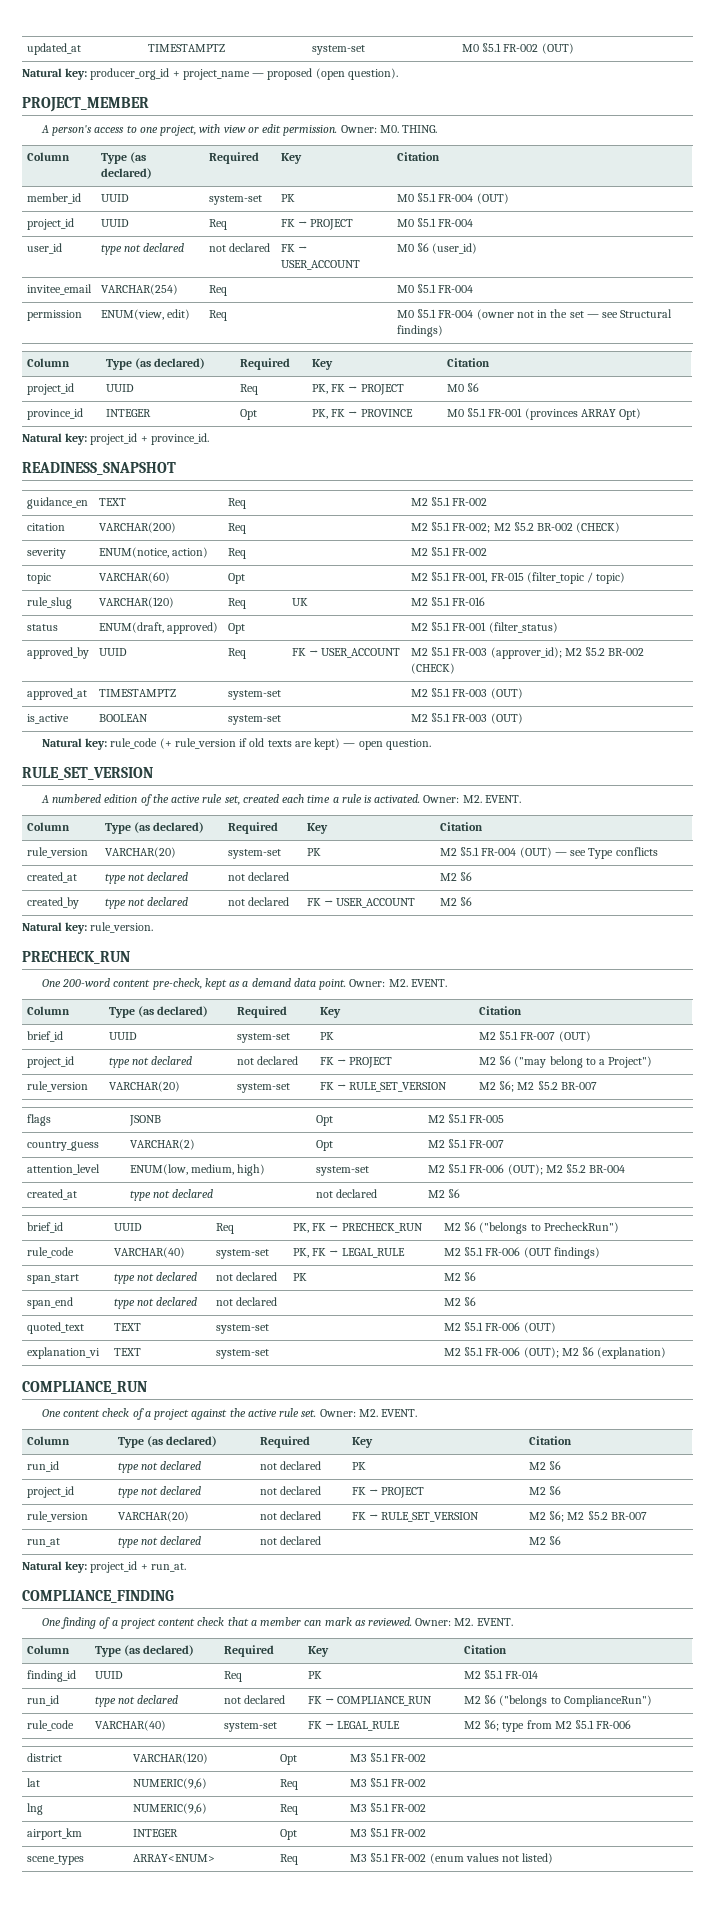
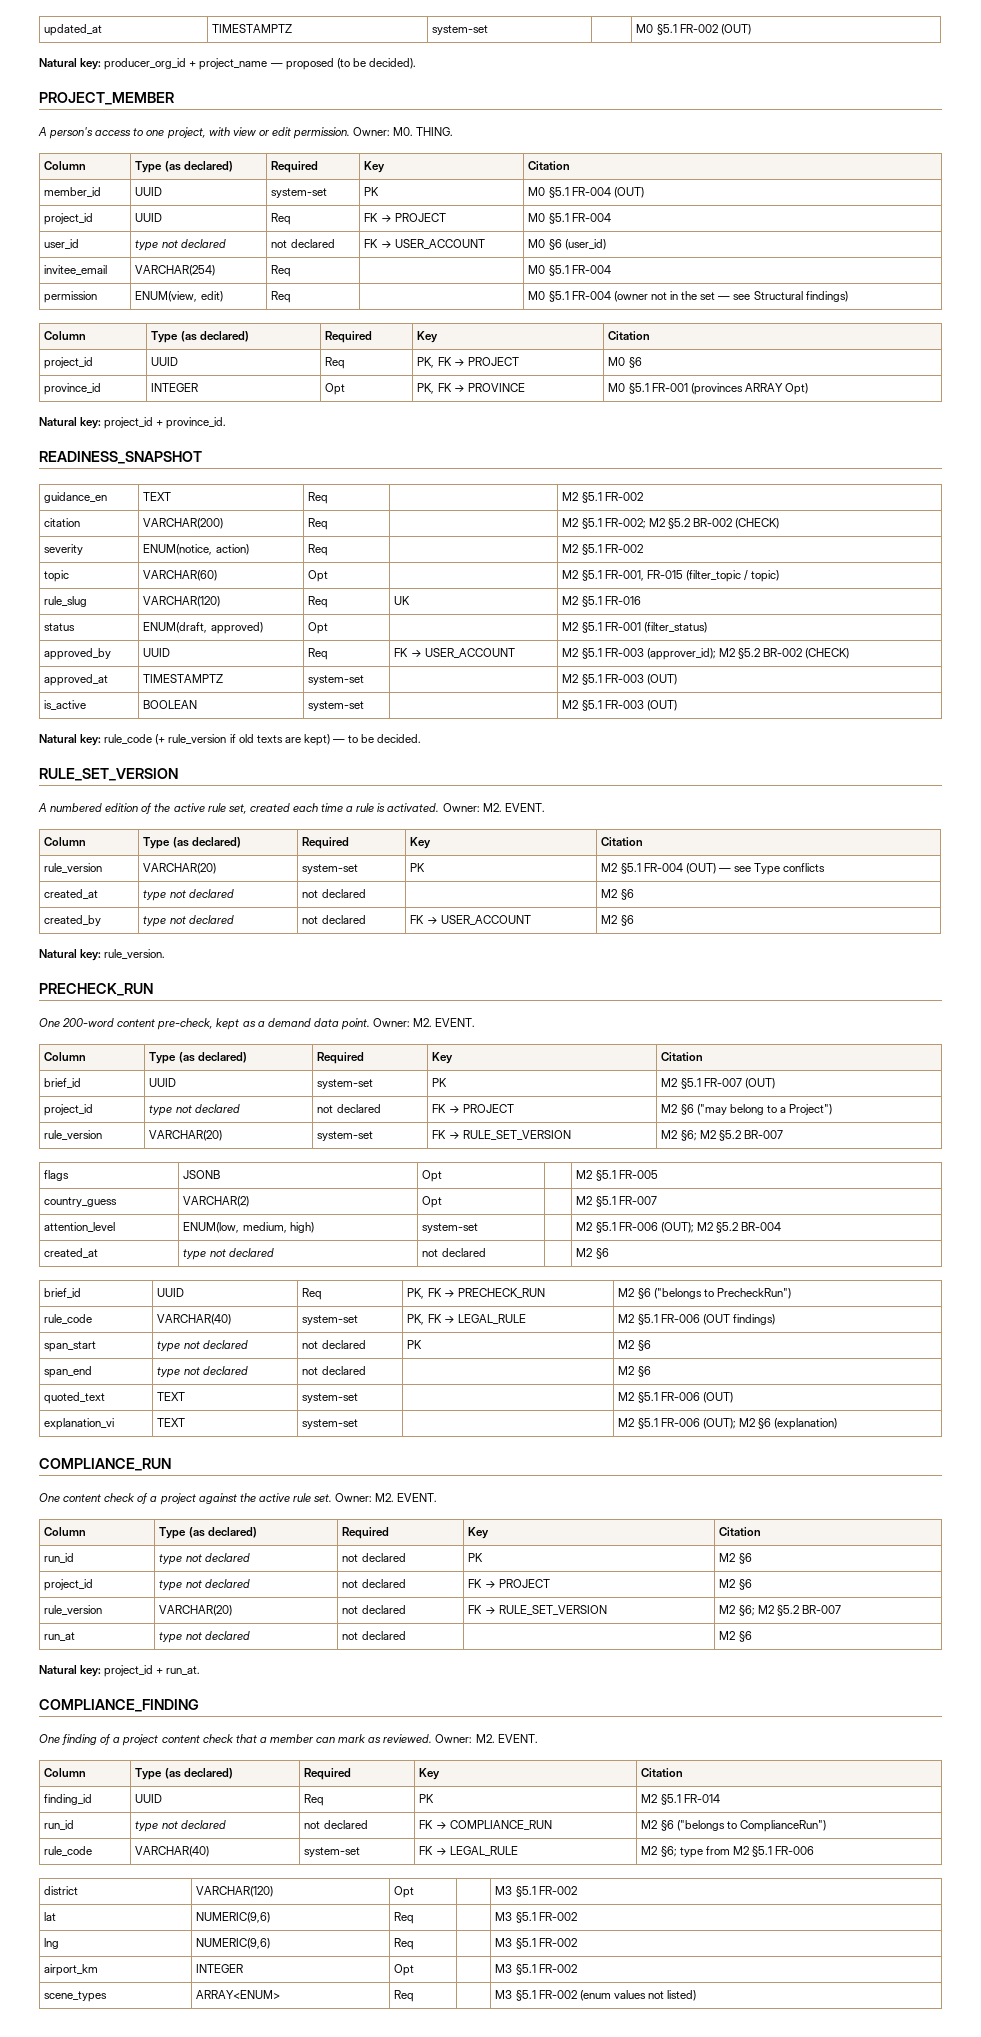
[315,68,398,80] (open question). -> [336,58,416,69] (to be decided).
[358,739,431,750] open question. -> [348,734,422,743] to be decided.

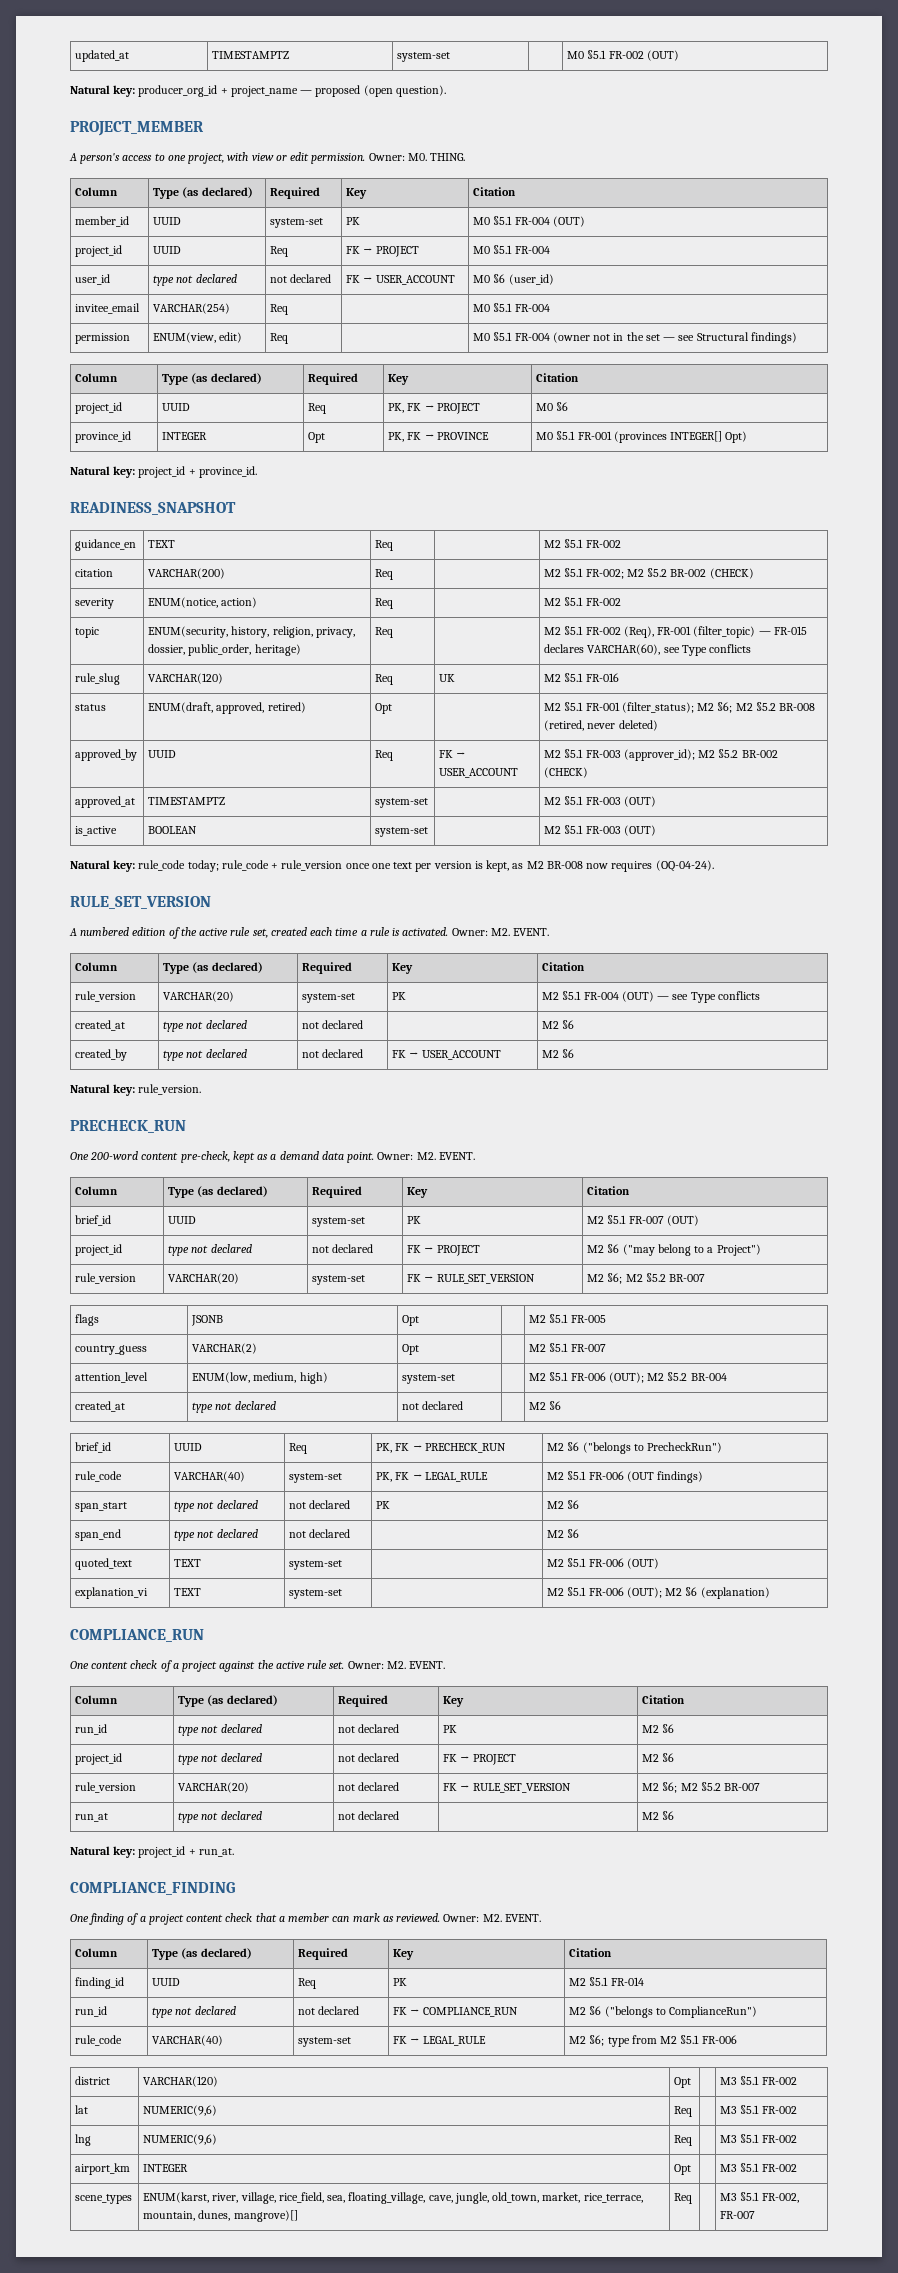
[336,58,416,69] (to be decided). -> [363,85,446,97] (open question).
[744,383,783,392] ARRAY -> [670,431,723,442] INTEGER[]
[143,570,218,581] [308,570,329,582] [562,570,780,582] VARCHAR(60) | Opt | | M2 §5.1 FR-001, FR-015 (filter_topic / topic) -> [148,626,355,638] [148,644,301,656] [375,627,394,638] [544,626,807,638] [544,644,752,656] ENUM(security, history, religion, privacy, dossier, public_order, heritage) | Req | | M2 §5.1 FR-002 (Req), FR-001 (filter_topic) — FR-015 declares VARCHAR(60), see Type conflicts
[210,622,263,634] approved) -> [216,702,306,714] approved, retired)
[643,622,707,633] (filter_status) -> [621,702,816,713] [544,720,658,731] (filter_status); M2 §6; M2 §5.2 BR-008 (retired, never deleted)
[155,734,422,746] (+ rule_version if old texts are kept) — to be decided. -> [187,860,714,872] today; rule_code + rule_version once one text per version is kept, as M2 BR-008 now requires (OQ-04-24).
[196,1990,281,1999] [394,1990,415,2002] [495,1990,697,2001] ARRAY<ENUM> | Req | | M3 §5.1 FR-002 (enum values not listed) -> [143,2192,643,2204] [143,2210,298,2222] [674,2193,693,2204] [720,2192,799,2203] [720,2211,756,2219] ENUM(karst, river, village, rice_field, sea, floating_village, cave, jungle, old_town, market, rice_terrace, mountain, dunes, mangrove)[] | Req | | M3 §5.1 FR-002, FR-007

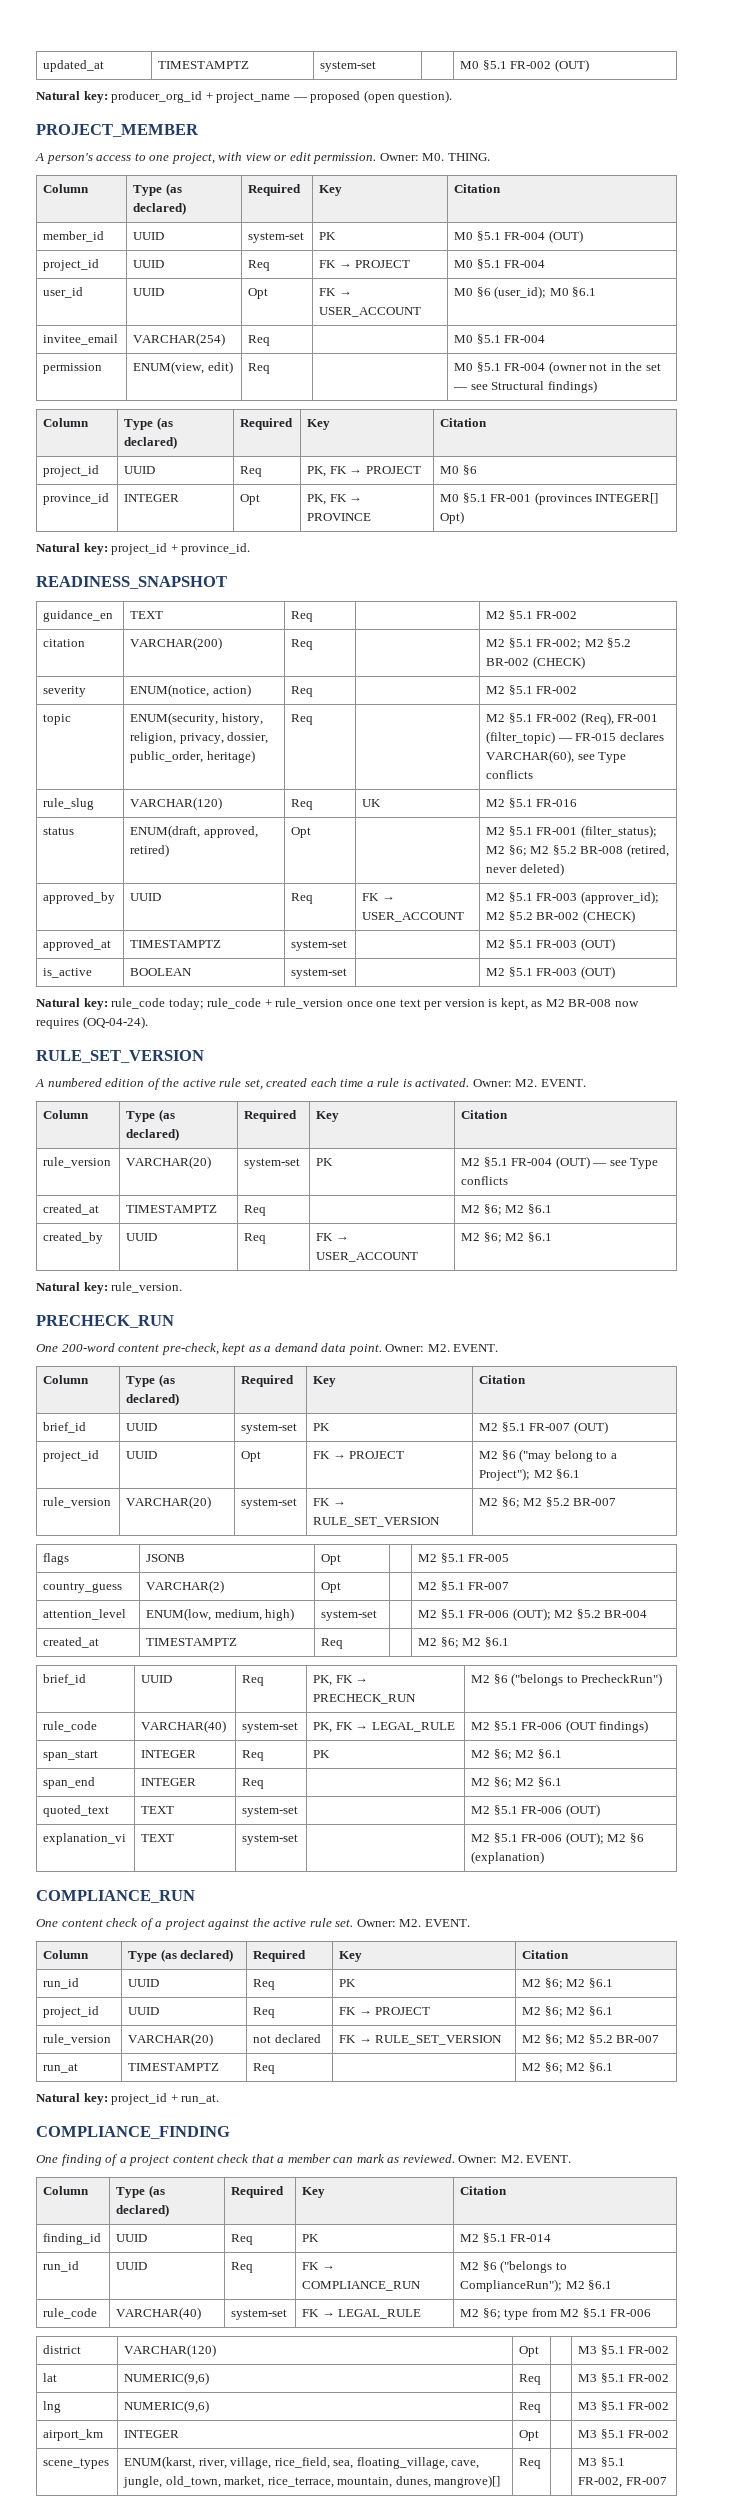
[153,274,237,286] [270,274,332,283] type not declared | not declared -> [133,288,165,296] [248,288,269,299] UUID | Opt
[508,274,554,285] (user_id) -> [494,286,597,299] (user_id); M0 §6.1
[163,1020,247,1032] [302,1020,364,1029] [542,1020,575,1029] [75,1049,128,1061] [163,1049,247,1061] [302,1049,364,1058] [392,1050,501,1060] [542,1049,575,1058] type not declared | not declared | | M2 §6 // created_by | type not declared | not declared | FK → USER_ACCOUNT | M2 §6 -> [126,1205,218,1213] [244,1205,267,1216] [461,1204,552,1215] [43,1232,104,1244] [126,1233,158,1241] [244,1233,267,1244] [316,1233,349,1241] [316,1252,419,1262] [461,1232,552,1243] TIMESTAMPTZ | Req | | M2 §6; M2 §6.1 // created_by | UUID | Req | FK → USER_ACCOUNT | M2 §6; M2 §6.1
[168,1244,252,1256] [312,1244,374,1253] type not declared | not declared -> [126,1451,158,1459] [241,1451,262,1462] UUID | Opt
[716,1244,761,1256] Project") -> [479,1468,581,1481] Project"); M2 §6.1
[192,1401,276,1413] [402,1401,464,1410] [529,1401,562,1410] type not declared | not declared | | M2 §6 -> [146,1638,238,1646] [321,1638,344,1649] [418,1637,509,1648] TIMESTAMPTZ | Req | | M2 §6; M2 §6.1
[174,1500,258,1512] [289,1500,351,1509] [376,1501,391,1509] [547,1500,580,1509] [75,1529,122,1541] [174,1529,258,1541] [289,1529,351,1538] [547,1529,580,1538] type not declared | not declared | PK | M2 §6 // span_end | type not declared | not declared | | M2 §6 -> [141,1750,197,1758] [242,1750,265,1761] [313,1750,331,1758] [471,1749,562,1760] [43,1777,96,1789] [141,1778,197,1786] [242,1778,265,1789] [471,1777,562,1788] INTEGER | Req | PK | M2 §6; M2 §6.1 // span_end | INTEGER | Req | | M2 §6; M2 §6.1
[178,1724,262,1736] [338,1724,400,1733] [443,1725,458,1733] [642,1724,675,1733] [75,1753,123,1765] [178,1753,262,1765] [338,1753,400,1762] [443,1754,516,1765] [642,1753,675,1762] type not declared | not declared | PK | M2 §6 // project_id | type not declared | not declared | FK → PROJECT | M2 §6 -> [128,1979,160,1987] [253,1979,276,1990] [339,1979,357,1987] [522,1978,613,1989] [43,2006,100,2018] [128,2007,160,2015] [253,2007,276,2018] [339,2007,431,2015] [522,2006,613,2017] UUID | Req | PK | M2 §6; M2 §6.1 // project_id | UUID | Req | FK → PROJECT | M2 §6; M2 §6.1
[178,1811,262,1823] [338,1811,400,1820] [642,1811,675,1820] type not declared | not declared | | M2 §6 -> [128,2063,220,2071] [253,2063,276,2074] [522,2062,613,2073] TIMESTAMPTZ | Req | | M2 §6; M2 §6.1
[152,2006,236,2018] [298,2006,360,2015] type not declared | not declared -> [116,2262,148,2270] [231,2262,254,2273] UUID | Req
[669,2006,758,2018] ComplianceRun") -> [460,2279,613,2292] ComplianceRun"); M2 §6.1

